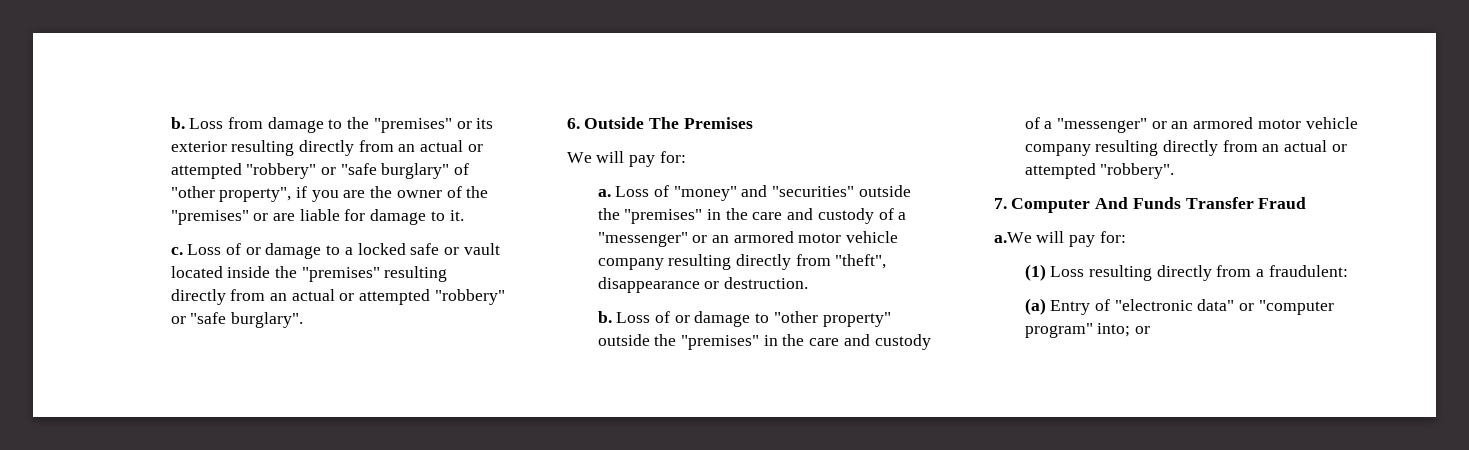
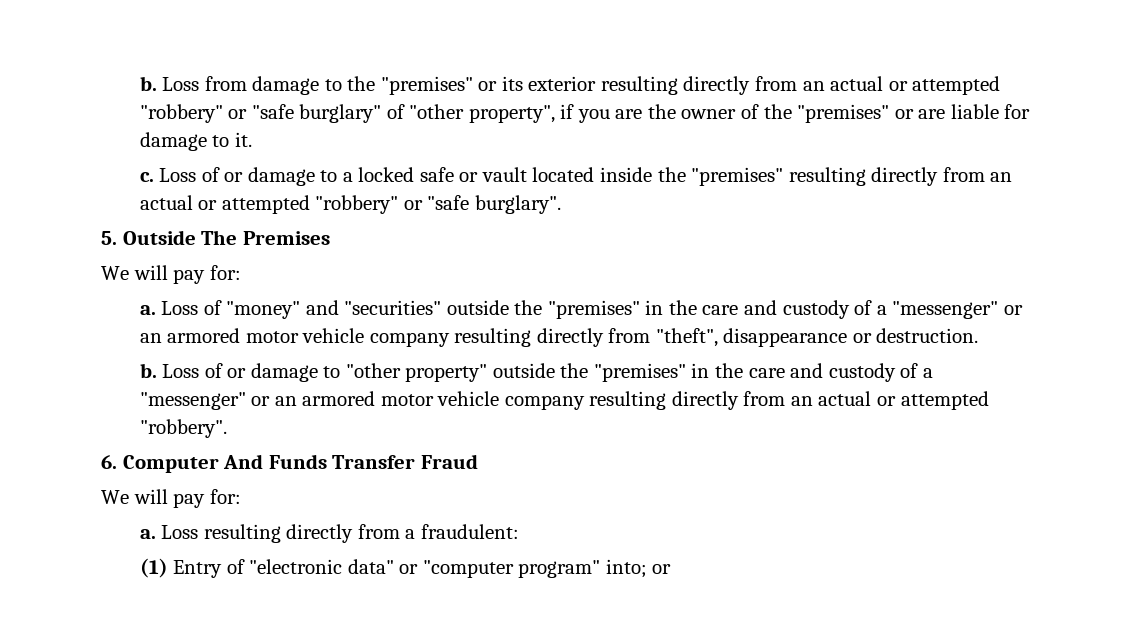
[566,118,580,129] 6. -> [101,231,118,245] 5.
[993,198,1007,209] 7. -> [101,455,118,469] 6.
[993,231,1126,247] [1024,264,1046,281] a.We will pay for: // (1) -> [101,489,241,508] [139,529,156,539] We will pay for: // a.
[1024,298,1046,315] (a) -> [139,558,168,578] (1)

